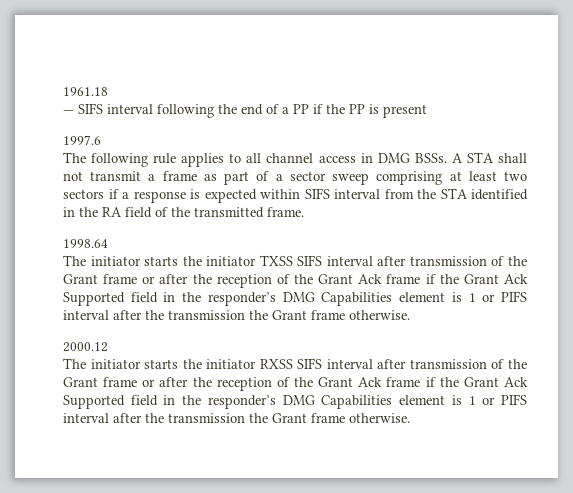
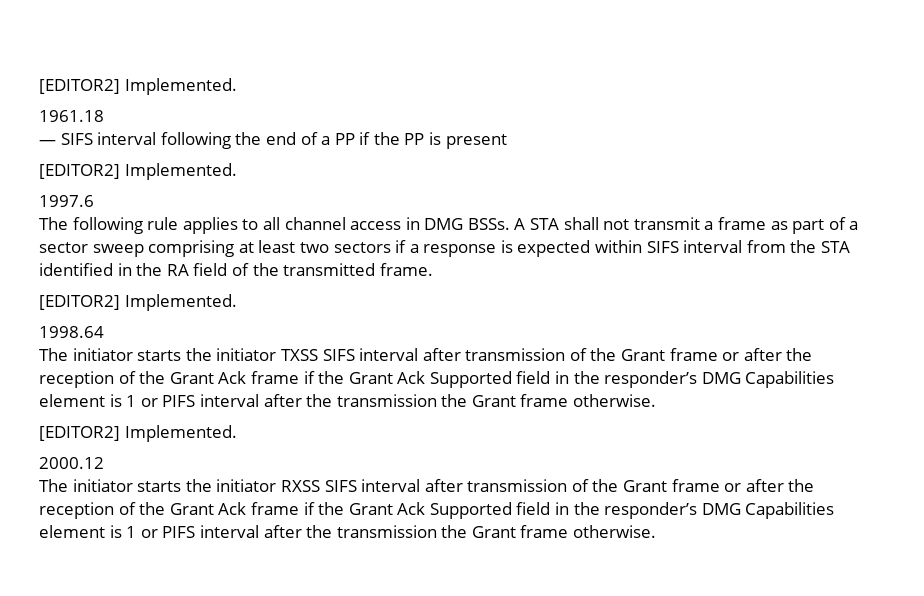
(63, 91) none -> [39,78,237,95] [EDITOR2] Implemented. //
(427, 111) none -> [39,163,237,180] // [EDITOR2] Implemented.
(304, 212) none -> [39,294,237,311] // [EDITOR2] Implemented.
(410, 315) none -> [39,425,237,442] // [EDITOR2] Implemented.

